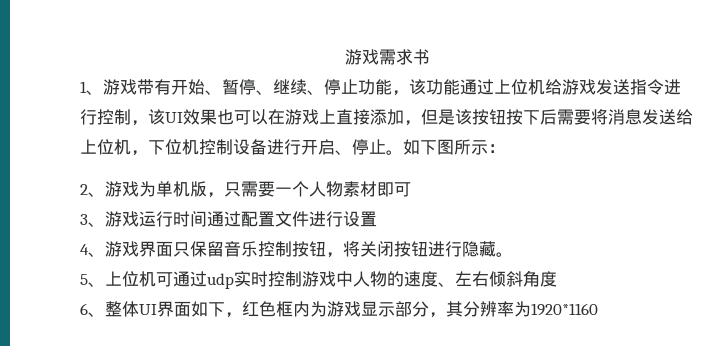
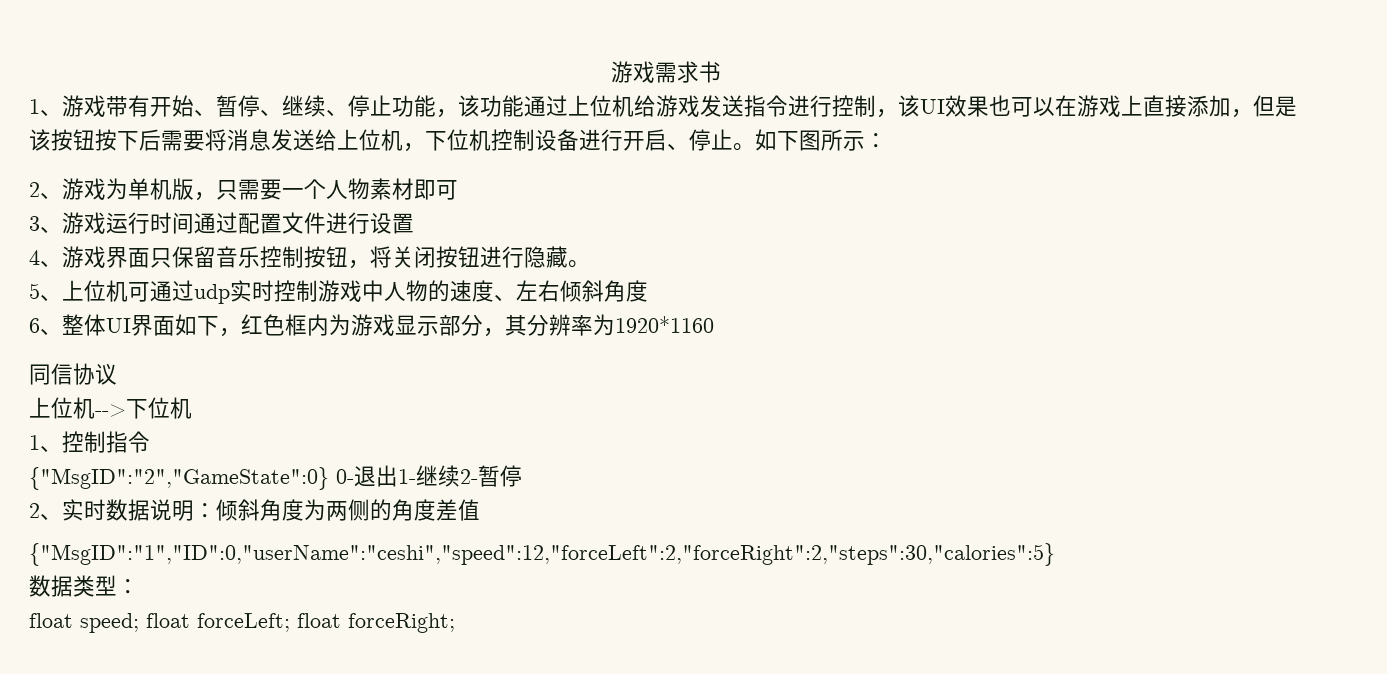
(598, 309) none -> [29,363,117,385] [29,397,192,419] [29,431,150,453] [29,465,522,490] [29,499,480,521] [29,543,1055,566] [29,575,139,597] [29,613,455,633] // 同信协议 // 上位机-->下位机 // 1、控制指令 // {"MsgID":"2","GameState":0} 0-退出1-继续2-暂停 // 2、实时数据说明：倾斜角度为两侧的角度差值 // {"MsgID":"1","ID":0,"userName":"ceshi","speed":12,"forceLeft":2,"forceRight":2,"steps":30,"calories":5} // 数据类型： // float speed; float forceLeft; float forceRight;

